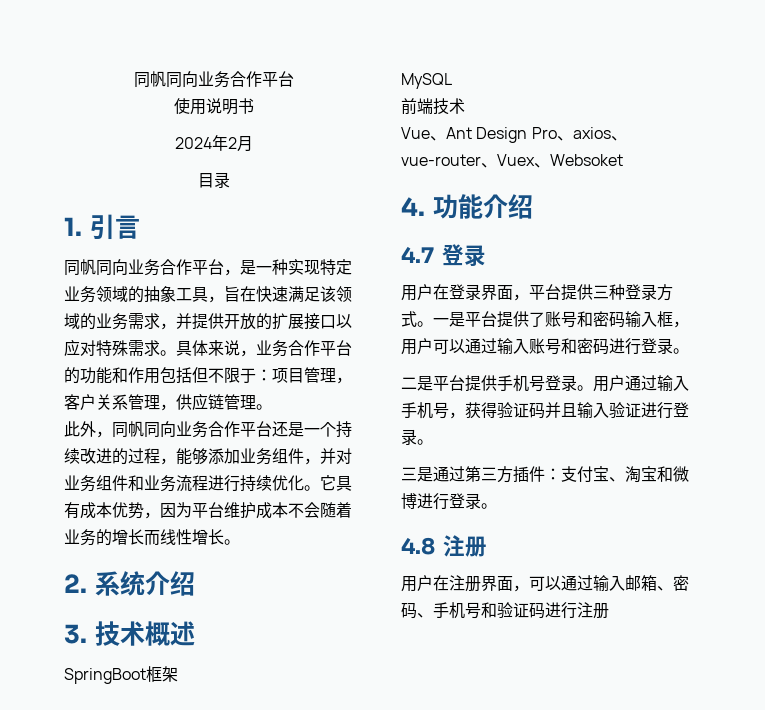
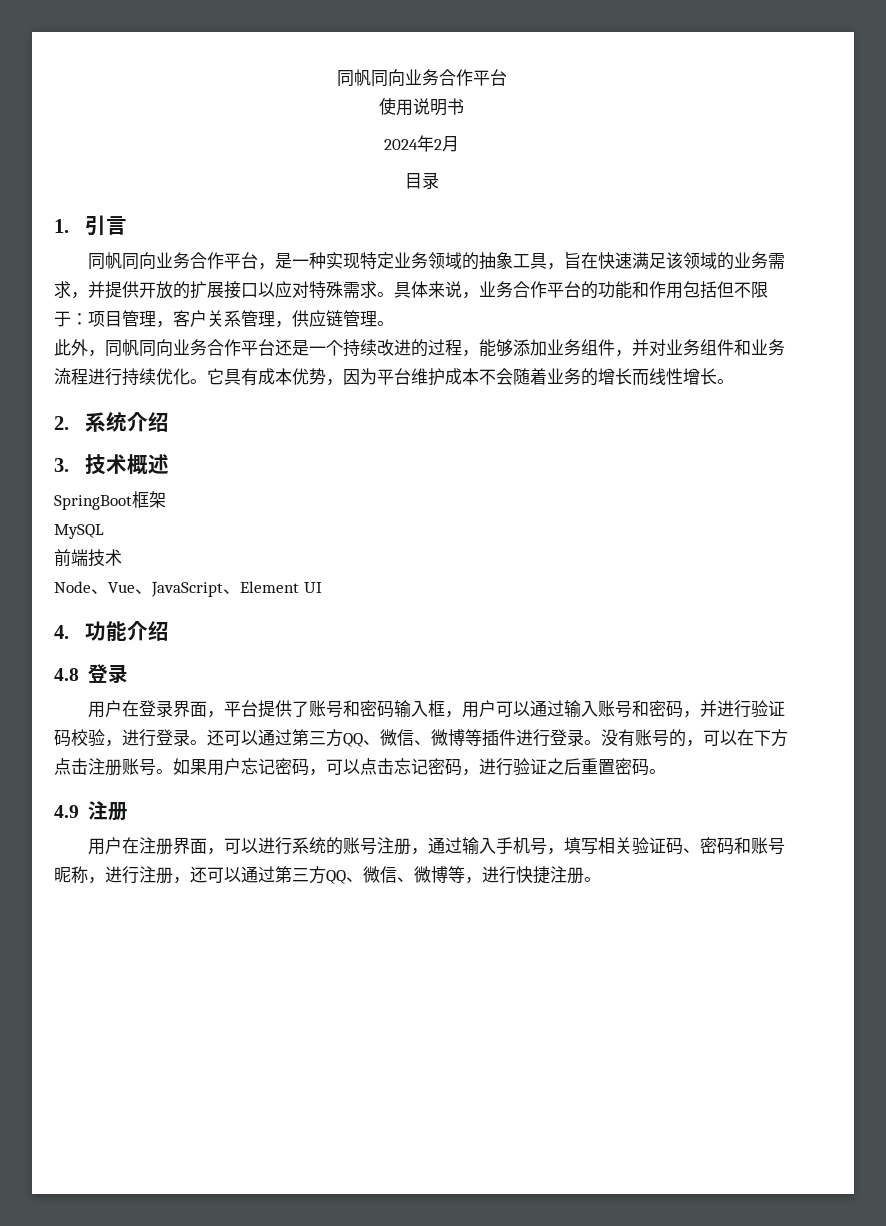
[401,127,627,143] [401,154,623,168] Vue、Ant Design Pro、axios、vue-router、Vuex、Websoket -> [54,581,322,597] Node、Vue、JavaScript、Element UI
[401,246,434,263] 4.7 -> [54,668,79,681] 4.8
[593,284,673,301] [401,311,529,328] 三种登录方式。一是平台提供 -> (292, 708) none
[609,338,689,355] [401,375,689,392] [401,402,689,419] [401,429,433,445] [401,466,689,483] [401,493,497,510] [401,537,435,555] 进行登录。 // 二是平台提供手机号登录。用户通过输入手机号，获得验证码并且输入验证进行登录。 // 三是通过第三方插件：支付宝、淘宝和微博进行登录。 // 4.8 -> [682,700,785,718] [54,729,788,747] [54,758,666,776] [54,805,79,818] ，并进行验证码校验，进行登录。还可以通过第三方QQ、微信、微博等插件进行登录。没有账号的，可以在下方点击注册账号。如果用户忘记密码，可以点击忘记密码，进行验证之后重置密码。 // 4.9
[561,575,689,591] [401,602,609,619] 通过输入邮箱、密码、手机号和验证码进行注册 -> [257,837,785,855] [54,866,601,884] 进行系统的账号注册，通过输入手机号，填写相关验证码、密码和账号昵称，进行注册，还可以通过第三方QQ、微信、微博等，进行快捷注册。

